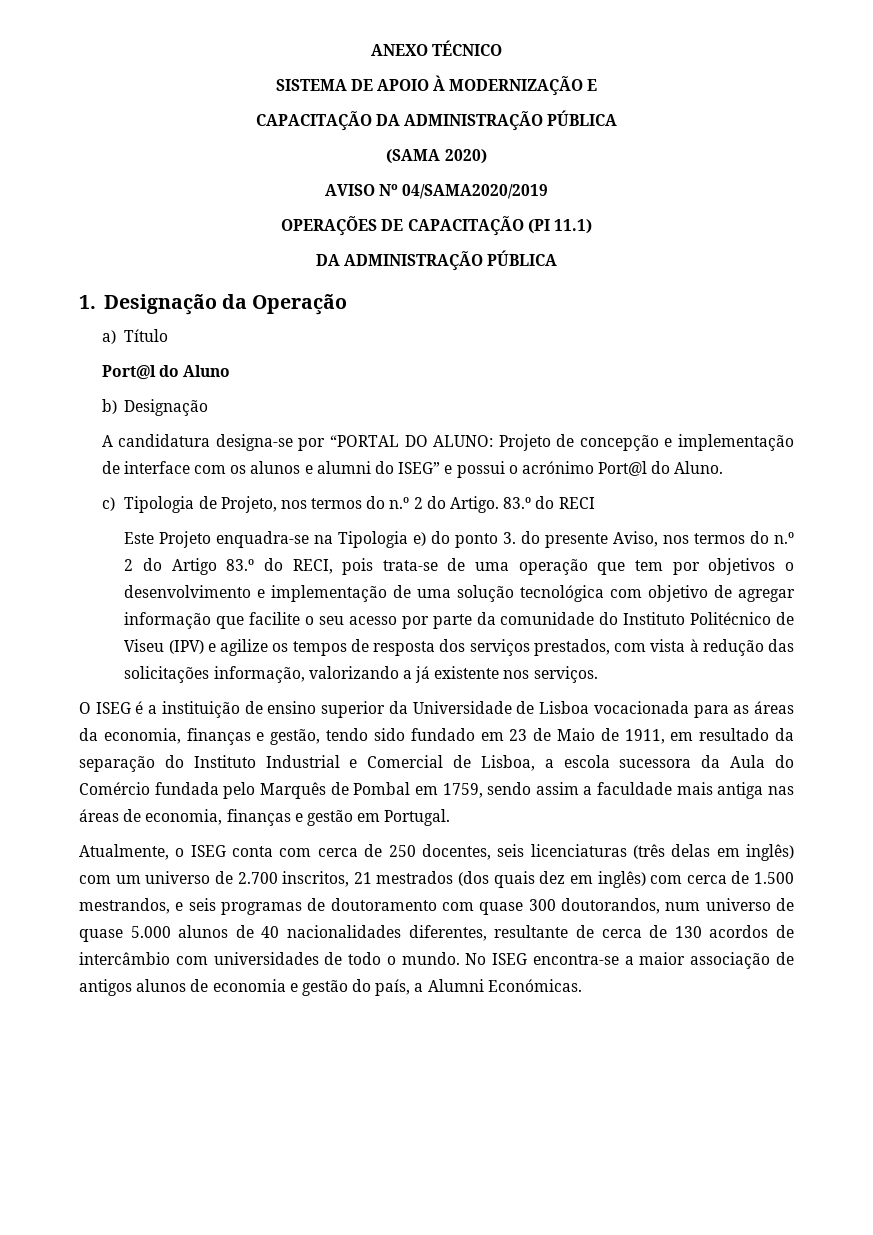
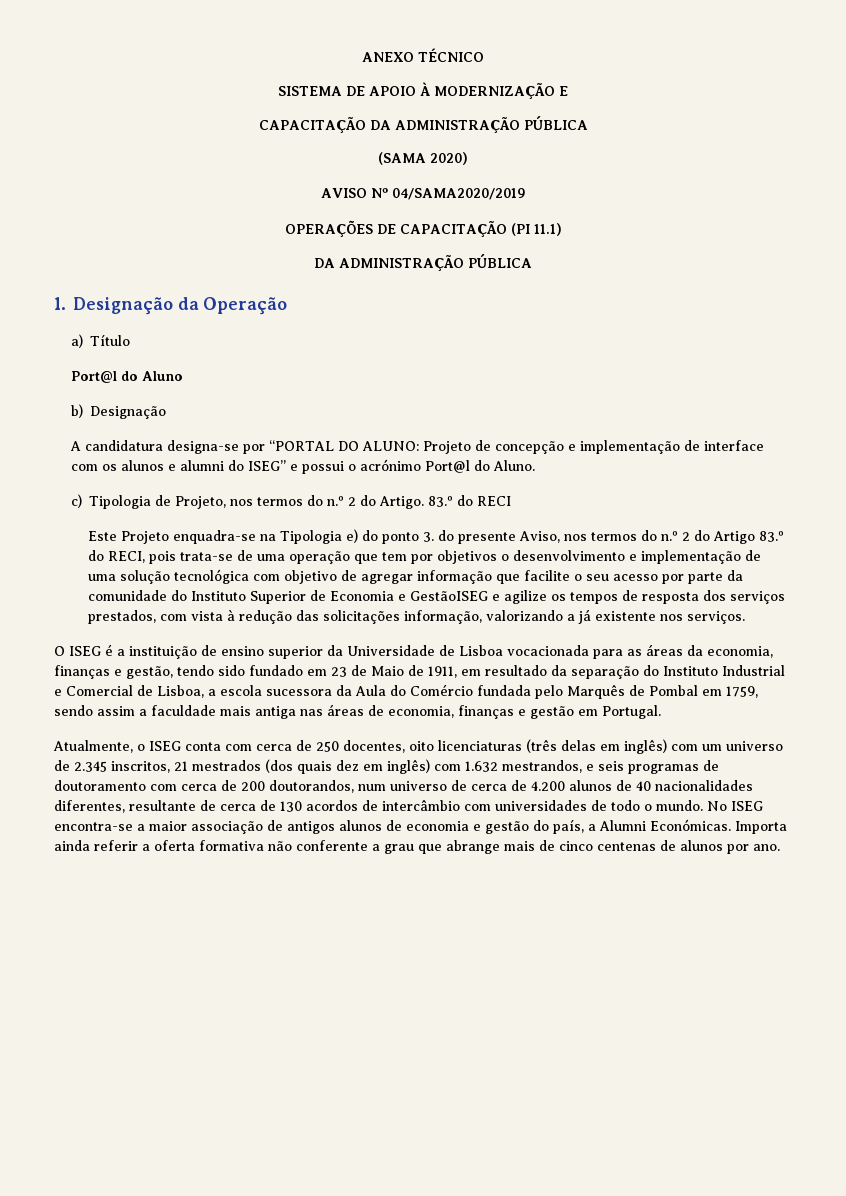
[690,612,795,625] [124,639,204,654] Politécnico de Viseu (IPV) -> [249,590,488,604] Superior de Economia e GestãoISEG
[497,844,525,857] seis -> [409,741,434,751] oito
[237,872,278,884] 2.700 -> [74,761,107,772] 2.345
[686,871,794,884] cerca de 1.500 -> [465,761,498,772] 1.632
[479,899,556,915] quase 300 -> [181,780,265,791] cerca de 200
[79,926,171,942] quase 5.000 -> [471,780,565,791] cerca de 4.200
(582, 985) none -> [735,821,787,834] [54,840,780,854] Importa ainda referir a oferta formativa não conferente a grau que abrange mais de cinco centenas de alunos por ano.

